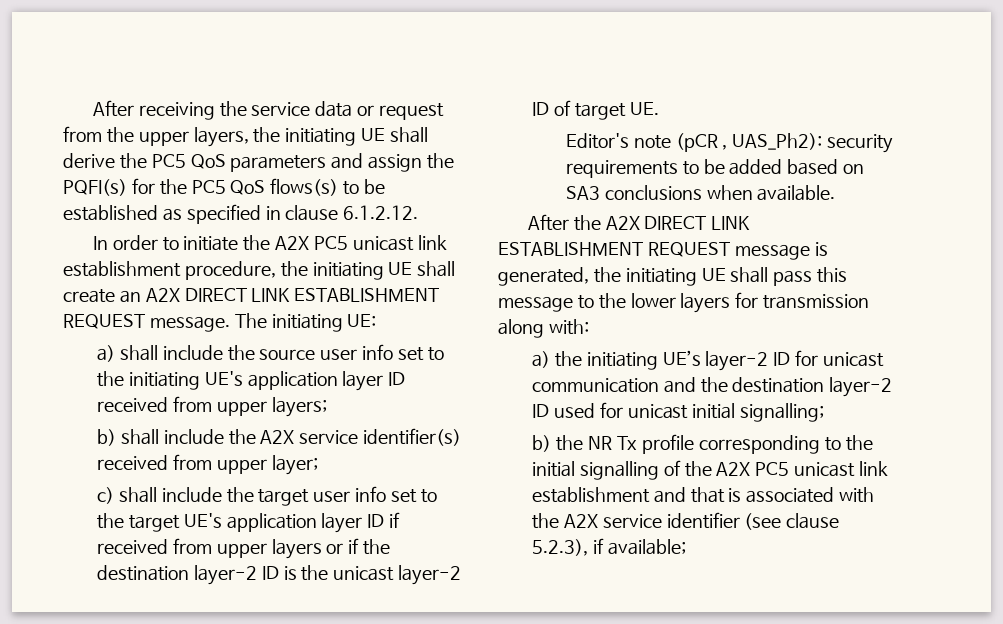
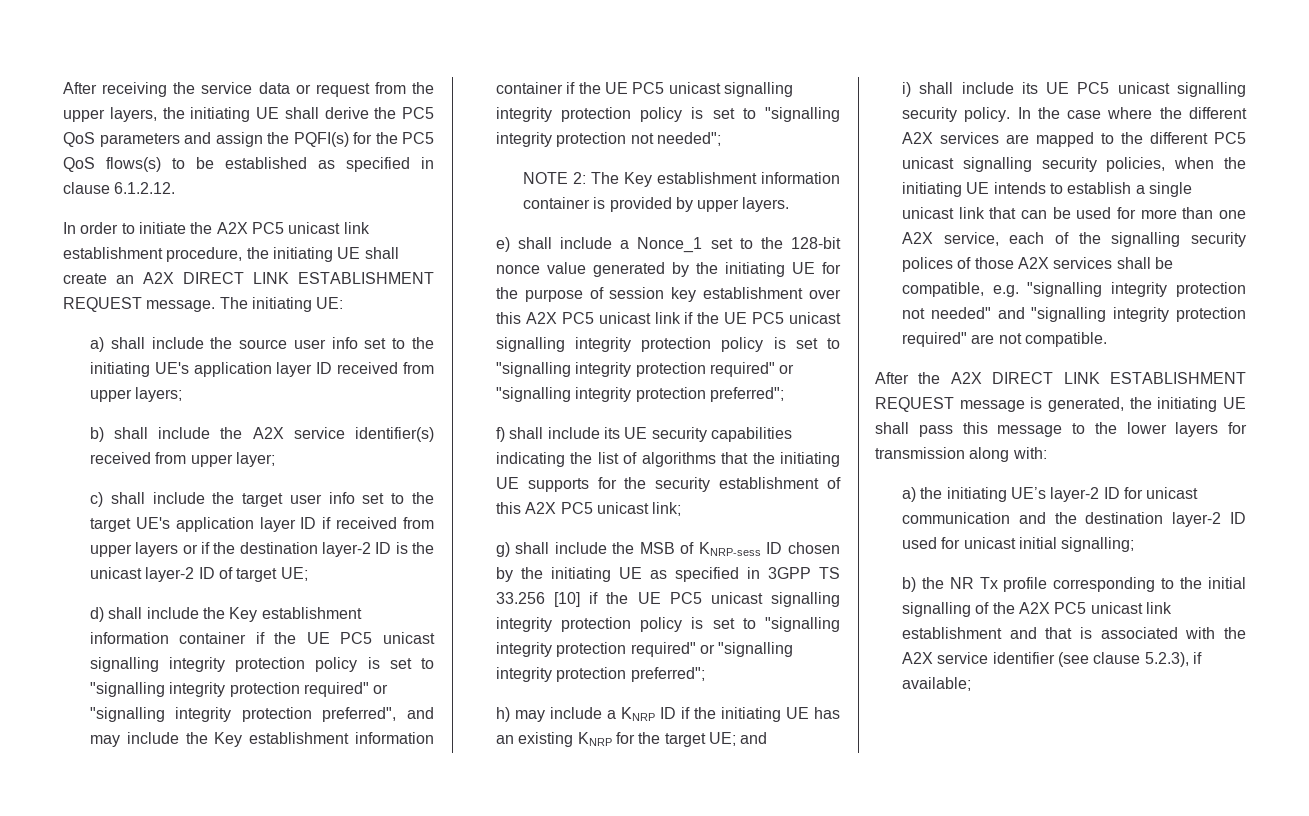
[629,102,659,115] [565,133,894,153] [565,159,865,178] [565,185,836,201] UE. // Editor's note (pCR , UAS_Ph2): security requirements to be added based on SA3 conclusions when available. -> [280,567,308,581] [89,607,362,622] [89,632,435,644] [89,657,434,672] [89,682,389,697] [89,707,435,722] [89,732,435,747] [495,82,793,97] [495,107,840,122] [495,132,721,147] [522,172,840,187] [522,197,790,212] [495,237,841,253] [495,262,841,277] [495,287,841,302] [495,312,841,324] [495,337,840,352] [495,362,795,377] [495,387,784,402] [495,427,792,442] [495,452,840,467] [495,477,842,492] [495,502,682,516] [495,542,840,557] [495,567,840,582] [495,592,840,607] [495,617,840,632] [495,642,794,657] [495,667,705,682] [495,707,840,722] [495,732,768,747] [901,82,1246,97] [901,107,1247,122] [901,132,1246,147] [901,157,1246,172] [901,182,1192,197] [901,207,1246,219] [901,232,1246,247] [901,257,1173,272] [901,282,1246,297] [901,307,1246,322] [901,332,1107,347] UE; // d) shall include the Key establishment information container if the UE PC5 unicast signalling integrity protection policy is set to "signalling integrity protection required" or "signalling integrity protection preferred", and may include the Key establishment information container if the UE PC5 unicast signalling integrity protection policy is set to "signalling integrity protection not needed"; // NOTE 2: The Key establishment information container is provided by upper layers. // e) shall include a Nonce_1 set to the 128-bit nonce value generated by the initiating UE for the purpose of session key establishment over this A2X PC5 unicast link if the UE PC5 unicast signalling integrity protection policy is set to "signalling integrity protection required" or "signalling integrity protection preferred"; // f) shall include its UE security capabilities indicating the list of algorithms that the initiating UE supports for the security establishment of this A2X PC5 unicast link; // g) shall include the MSB of KNRP-sess ID chosen by the initiating UE as specified in 3GPP TS 33.256 [10] if the UE PC5 unicast signalling integrity protection policy is set to "signalling integrity protection required" or "signalling integrity protection preferred"; // h) may include a KNRP ID if the initiating UE has an existing KNRP for the target UE; and // i) shall include its UE PC5 unicast signalling security policy. In the case where the different A2X services are mapped to the different PC5 unicast signalling security policies, when the initiating UE intends to establish a single unicast link that can be used for more than one A2X service, each of the signalling security polices of those A2X services shall be compatible, e.g. "signalling integrity protection not needed" and "signalling integrity protection required" are not compatible.

